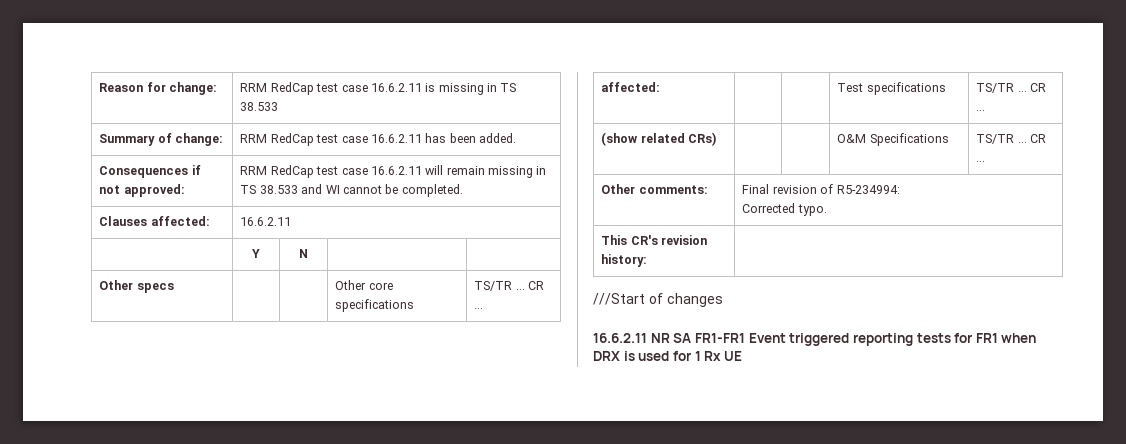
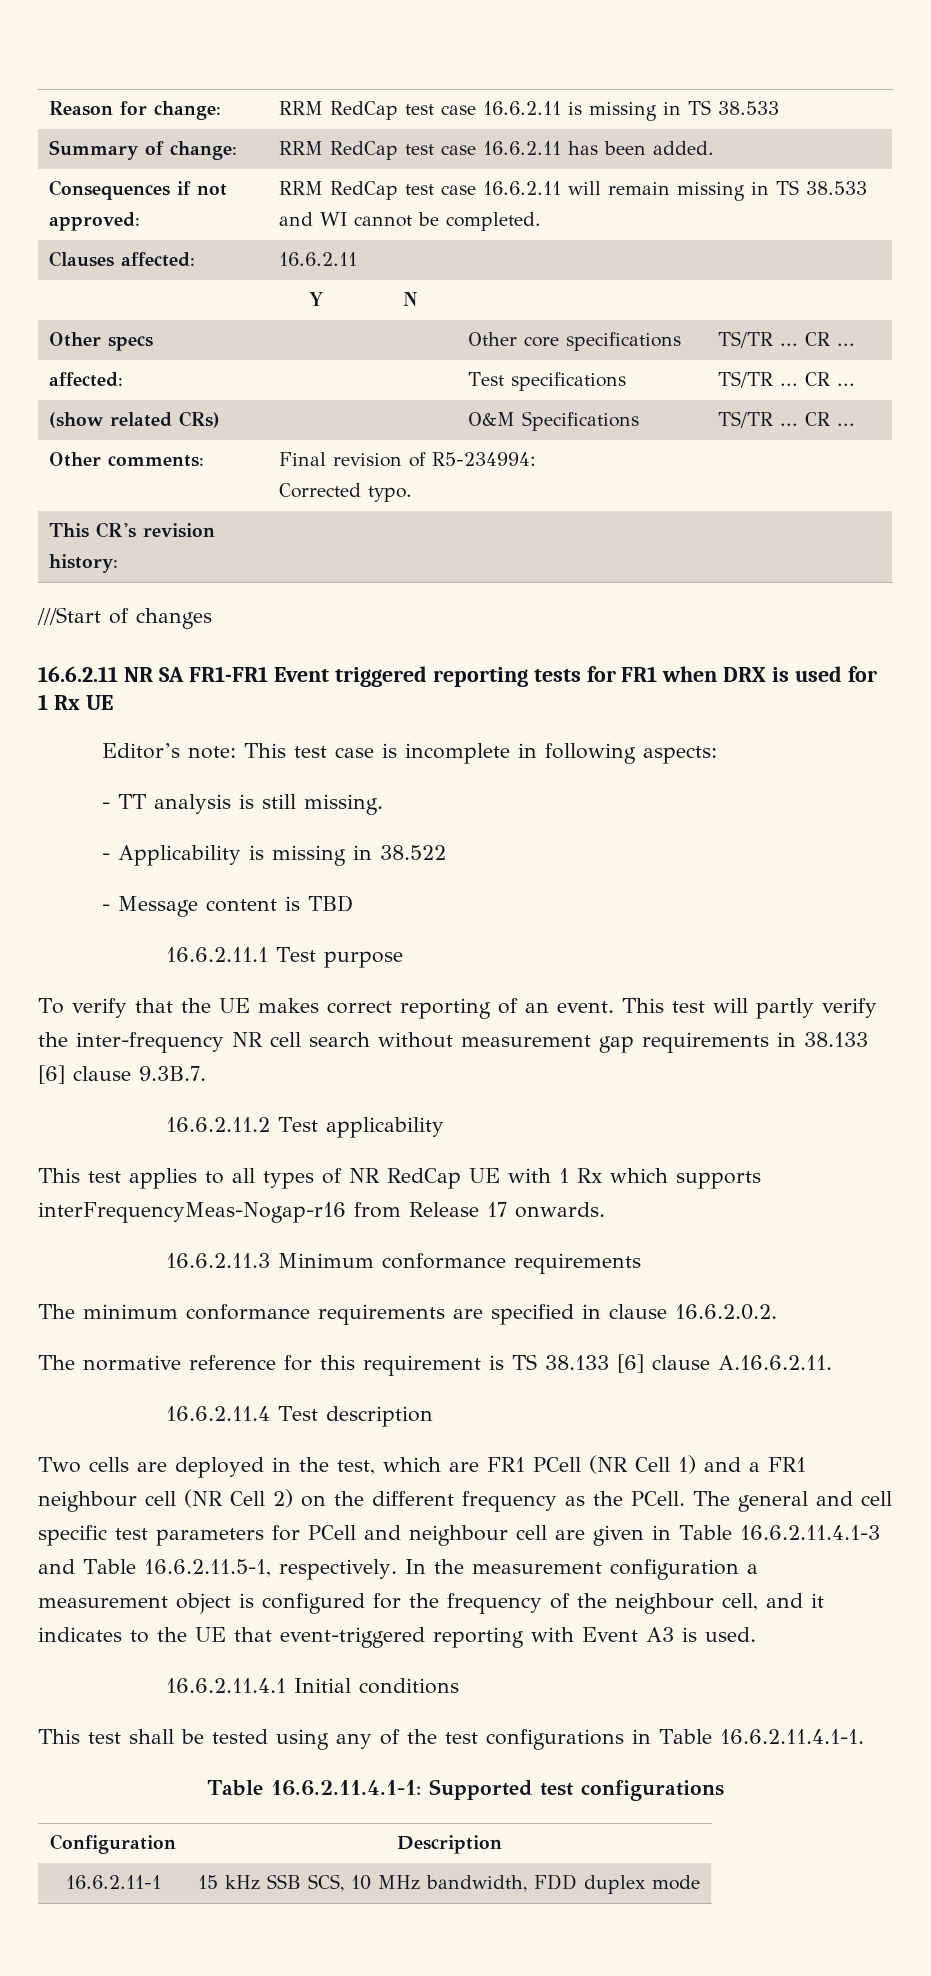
(742, 356) none -> [101,743,717,764] [101,794,383,815] [101,845,446,866] [101,895,353,917] [165,947,403,968] [38,998,877,1019] [38,1032,868,1053] [38,1065,206,1084] [165,1117,444,1138] [38,1168,761,1189] [38,1202,605,1223] [165,1253,641,1274] [38,1304,777,1325] [38,1354,832,1376] [165,1406,433,1427] [38,1455,806,1478] [38,1489,892,1512] [38,1525,880,1546] [38,1559,758,1580] [38,1593,824,1614] [38,1627,756,1648] [165,1678,459,1694] [38,1729,864,1750] [207,1779,724,1801] [50,1834,176,1854] [397,1835,502,1854] [65,1875,161,1889] [198,1874,701,1894] // Editor’s note: This test case is incomplete in following aspects: // - TT analysis is still missing. // - Applicability is missing in 38.522 // - Message content is TBD // 16.6.2.11.1 Test purpose // To verify that the UE makes correct reporting of an event. This test will partly verify the inter-frequency NR cell search without measurement gap requirements in 38.133 [6] clause 9.3B.7. // 16.6.2.11.2 Test applicability // This test applies to all types of NR RedCap UE with 1 Rx which supports interFrequencyMeas-Nogap-r16 from Release 17 onwards. // 16.6.2.11.3 Minimum conformance requirements // The minimum conformance requirements are specified in clause 16.6.2.0.2. // The normative reference for this requirement is TS 38.133 [6] clause A.16.6.2.11. // 16.6.2.11.4 Test description // Two cells are deployed in the test, which are FR1 PCell (NR Cell 1) and a FR1 neighbour cell (NR Cell 2) on the different frequency as the PCell. The general and cell specific test parameters for PCell and neighbour cell are given in Table 16.6.2.11.4.1-3 and Table 16.6.2.11.5-1, respectively. In the measurement configuration a measurement object is configured for the frequency of the neighbour cell, and it indicates to the UE that event-triggered reporting with Event A3 is used. // 16.6.2.11.4.1 Initial conditions // This test shall be tested using any of the test configurations in Table 16.6.2.11.4.1-1. // Table 16.6.2.11.4.1-1: Supported test configurations // Configuration | Description // 16.6.2.11-1 | 15 kHz SSB SCS, 10 MHz bandwidth, FDD duplex mode

